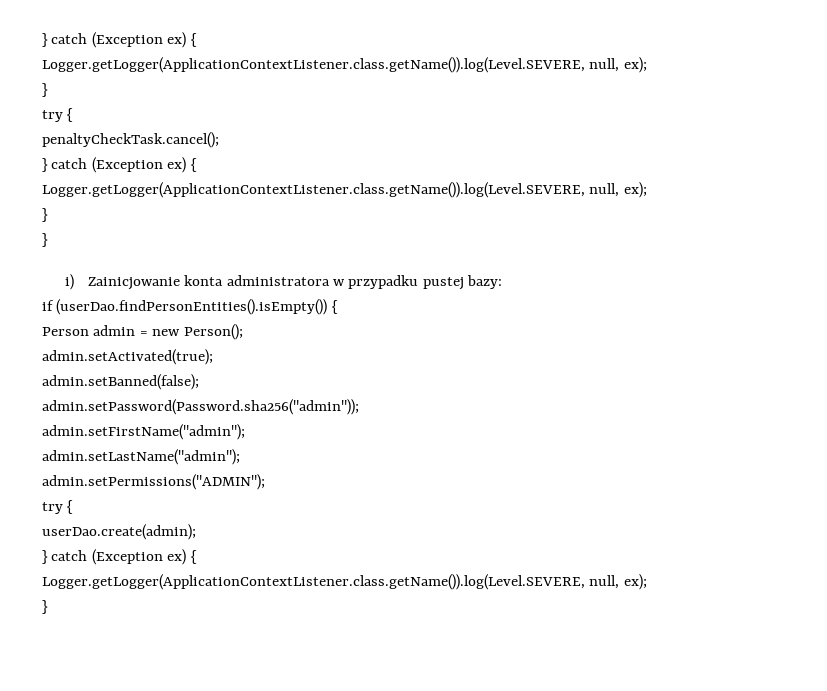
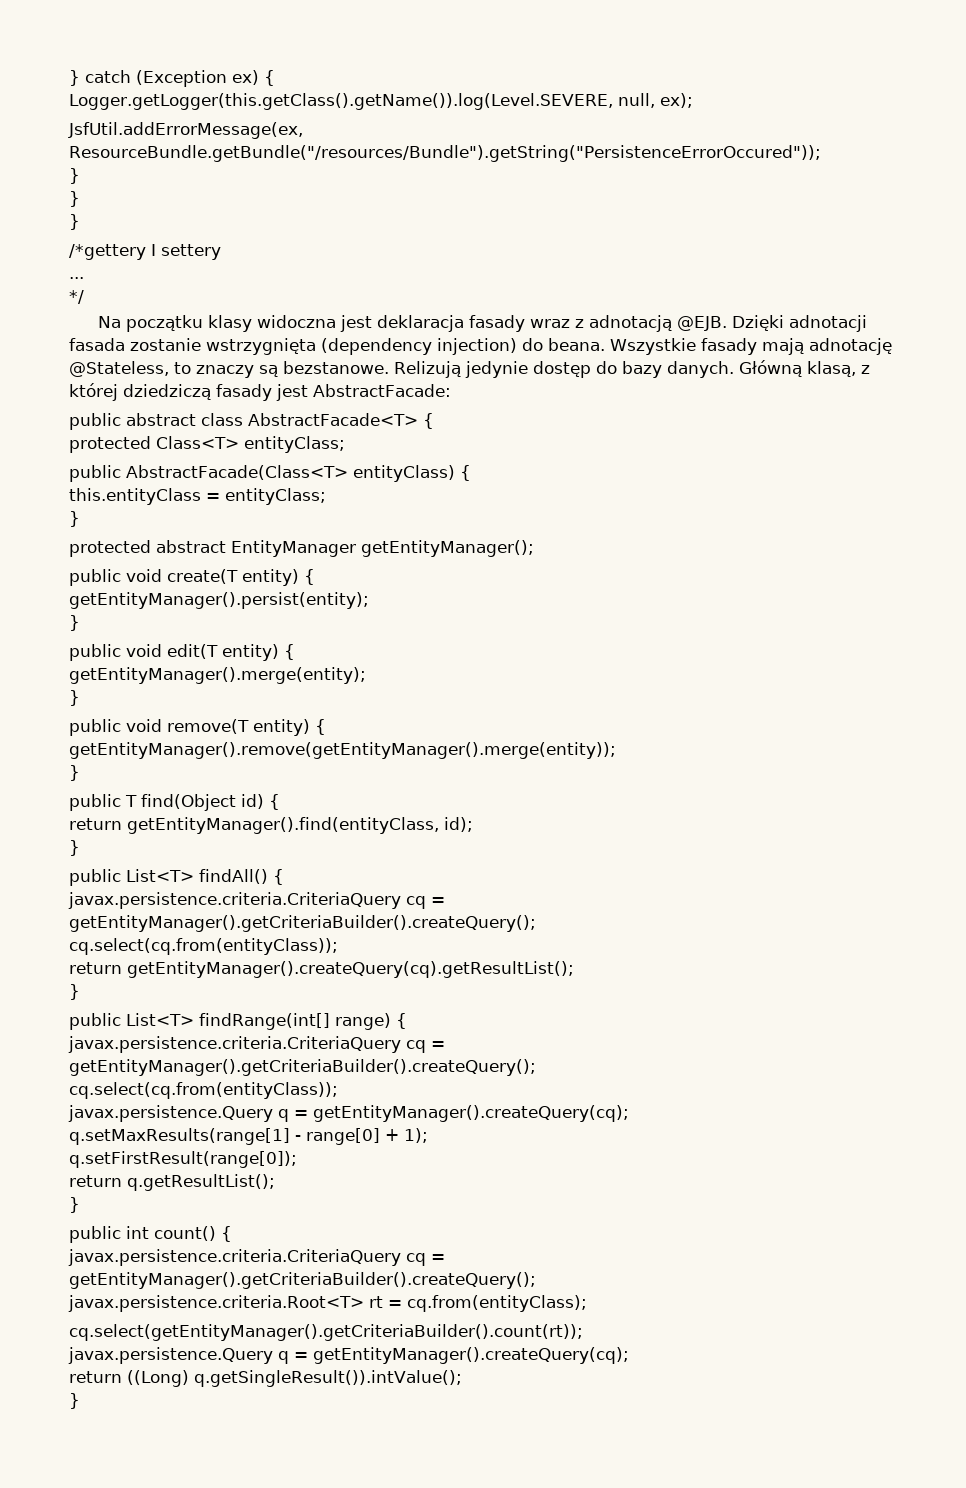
[42,32,197,48] [42,57,647,73] [42,83,48,97] [42,108,74,122] [42,132,219,148] [42,157,197,173] [42,182,647,198] [42,208,48,222] [42,233,48,247] [64,274,503,290] [42,299,338,315] [42,324,243,340] [42,349,213,365] [42,374,199,390] [42,399,359,415] [42,424,245,440] [42,449,240,465] [42,474,265,490] [42,500,74,514] [42,524,196,540] [42,549,197,565] [42,574,647,590] } catch (Exception ex) { // Logger.getLogger(ApplicationContextListener.class.getName()).log(Level.SEVERE, null, ex); // } // try { // penaltyCheckTask.cancel(); // } catch (Exception ex) { // Logger.getLogger(ApplicationContextListener.class.getName()).log(Level.SEVERE, null, ex); // } // } // i) Zainicjowanie konta administratora w przypadku pustej bazy: // if (userDao.findPersonEntities().isEmpty()) { // Person admin = new Person(); // admin.setActivated(true); // admin.setBanned(false); // admin.setPassword(Password.sha256("admin")); // admin.setFirstName("admin"); // admin.setLastName("admin"); // admin.setPermissions("ADMIN"); // try { // userDao.create(admin); // } catch (Exception ex) { // Logger.getLogger(ApplicationContextListener.class.getName()).log(Level.SEVERE, null, ex); -> [69,70,275,87] [69,93,693,110] [68,122,303,139] [69,145,821,162] [69,168,80,184] [69,191,80,207] [69,214,80,230] [69,244,221,260] [69,277,84,279] [69,290,84,304] [98,315,868,332] [69,338,892,355] [69,360,870,378] [69,383,451,401] [69,413,434,430] [69,436,345,453] [69,465,471,482] [69,488,326,505] [69,511,80,527] [69,540,534,557] [69,569,315,586] [69,592,369,609] [69,615,80,631] [69,644,295,661] [69,667,366,684] [69,690,80,706] [69,719,326,736] [69,742,616,759] [69,765,80,781] [69,794,280,811] [69,817,473,834] [69,840,80,856] [69,869,284,886] [68,892,445,909] [69,915,536,932] [69,938,338,955] [69,961,574,978] [69,984,80,1000] [69,1013,407,1030] [68,1036,445,1053] [69,1059,536,1076] [69,1082,338,1099] [68,1105,629,1122] [69,1128,428,1145] [69,1151,297,1168] [69,1174,275,1191] [69,1197,80,1213] [69,1226,232,1243] [68,1249,445,1266] [69,1272,536,1289] [68,1295,587,1312] [69,1324,583,1341] [68,1347,629,1364] [69,1370,462,1387] } catch (Exception ex) { // Logger.getLogger(this.getClass().getName()).log(Level.SEVERE, null, ex); // JsfUtil.addErrorMessage(ex, ResourceBundle.getBundle("/resources/Bundle").getString("PersistenceErrorOccured")); // } // } // } // /*gettery I settery // ... // */ // Na początku klasy widoczna jest deklaracja fasady wraz z adnotacją @EJB. Dzięki adnotacji fasada zostanie wstrzygnięta (dependency injection) do beana. Wszystkie fasady mają adnotację @Stateless, to znaczy są bezstanowe. Relizują jedynie dostęp do bazy danych. Główną klasą, z której dziedziczą fasady jest AbstractFacade: // public abstract class AbstractFacade<T> { // protected Class<T> entityClass; // public AbstractFacade(Class<T> entityClass) { // this.entityClass = entityClass; // } // protected abstract EntityManager getEntityManager(); // public void create(T entity) { // getEntityManager().persist(entity); // } // public void edit(T entity) { // getEntityManager().merge(entity); // } // public void remove(T entity) { // getEntityManager().remove(getEntityManager().merge(entity)); // } // public T find(Object id) { // return getEntityManager().find(entityClass, id); // } // public List<T> findAll() { // javax.persistence.criteria.CriteriaQuery cq = getEntityManager().getCriteriaBuilder().createQuery(); // cq.select(cq.from(entityClass)); // return getEntityManager().createQuery(cq).getResultList(); // } // public List<T> findRange(int[] range) { // javax.persistence.criteria.CriteriaQuery cq = getEntityManager().getCriteriaBuilder().createQuery(); // cq.select(cq.from(entityClass)); // javax.persistence.Query q = getEntityManager().createQuery(cq); // q.setMaxResults(range[1] - range[0] + 1); // q.setFirstResult(range[0]); // return q.getResultList(); // } // public int count() { // javax.persistence.criteria.CriteriaQuery cq = getEntityManager().getCriteriaBuilder().createQuery(); // javax.persistence.criteria.Root<T> rt = cq.from(entityClass); // cq.select(getEntityManager().getCriteriaBuilder().count(rt)); // javax.persistence.Query q = getEntityManager().createQuery(cq); // return ((Long) q.getSingleResult()).intValue();

